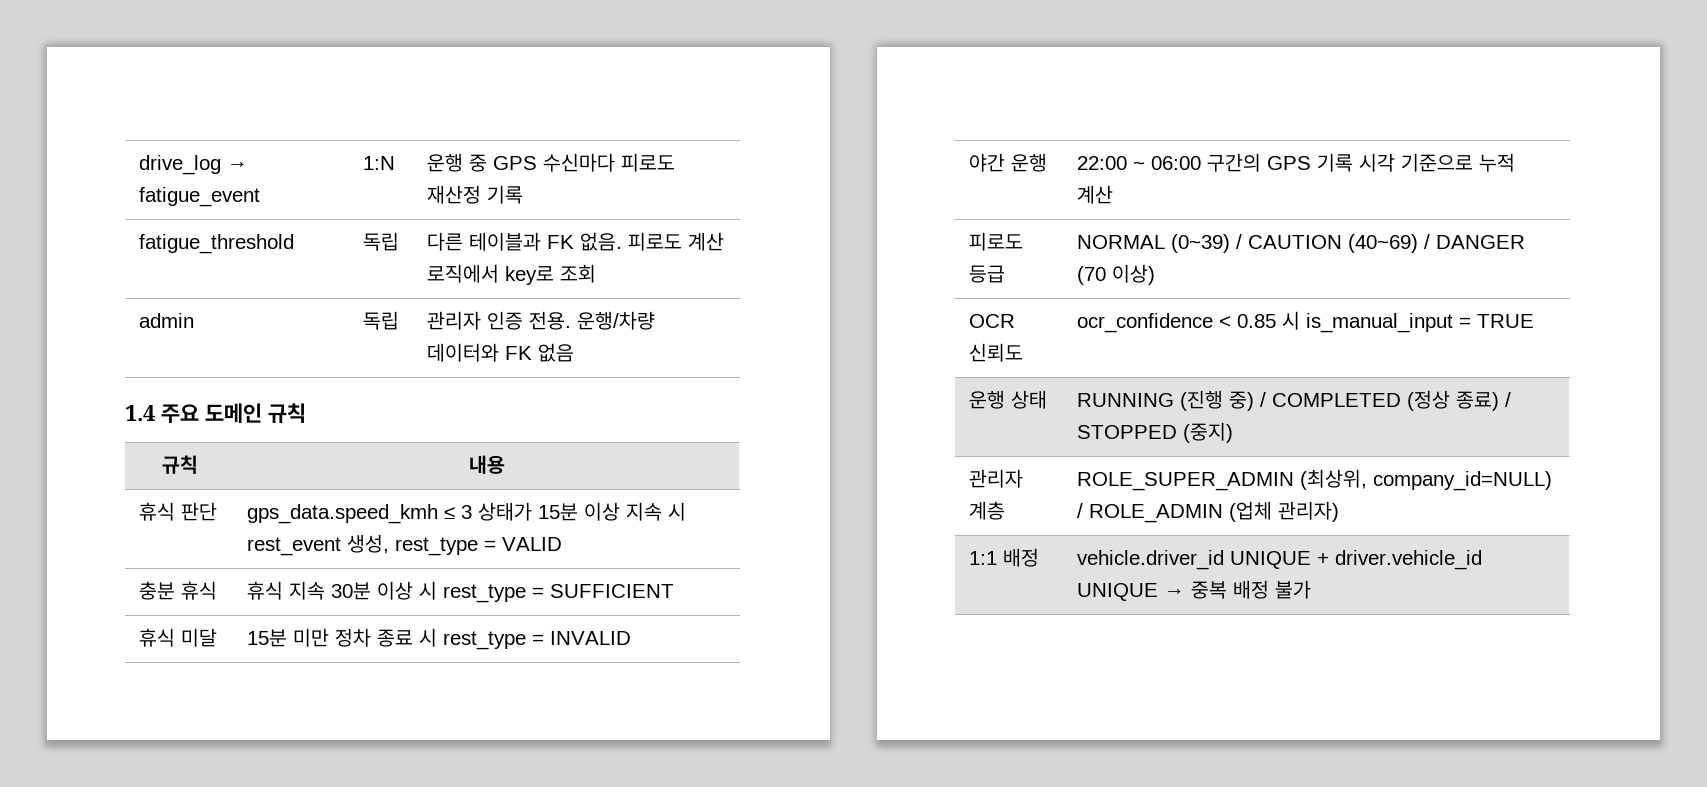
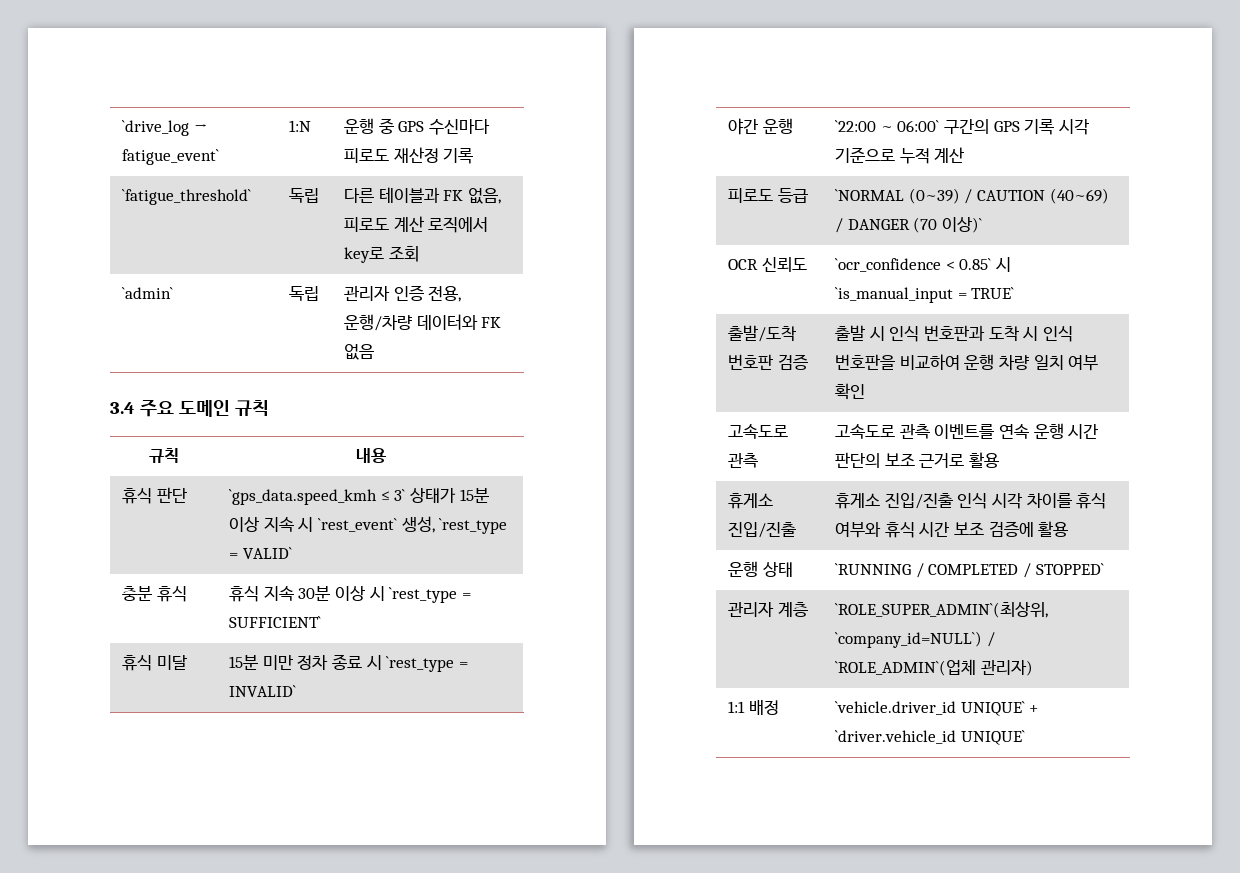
[138,155,248,175] [138,187,260,207] drive_log → fatigue_event -> [122,120,207,136] [122,149,220,165] `drive_log → fatigue_event`
[138,234,294,254] fatigue_threshold -> [122,189,252,205] `fatigue_threshold`
[579,232,622,251] 없음. -> [467,188,501,204] 없음,
[138,313,194,328] admin -> [122,287,174,299] `admin`
[528,311,571,330] 전용. -> [428,286,462,302] 전용,
[125,405,155,421] 1.4 -> [110,402,135,414] 3.4
[246,504,472,524] gps_data.speed_kmh ≤ 3 -> [229,489,406,505] `gps_data.speed_kmh ≤ 3`
[246,534,562,556] rest_event 생성, rest_type = VALID -> [317,516,508,534] [229,547,292,559] `rest_event` 생성, `rest_type = VALID`
[442,584,674,603] rest_type = SUFFICIENT -> [389,587,471,603] [229,616,322,628] `rest_type = SUFFICIENT`
[442,631,631,650] rest_type = INVALID -> [386,656,468,672] [229,685,297,697] `rest_type = INVALID`
[1076,156,1201,170] 22:00 ~ 06:00 -> [835,120,940,132] `22:00 ~ 06:00`
[1076,235,1165,249] NORMAL -> [835,189,905,201] `NORMAL
[1111,264,1155,285] 이상) -> [941,217,982,233] 이상)`
[1076,311,1534,333] [968,390,1047,409] [1076,390,1511,411] [1076,422,1233,443] [968,469,1023,488] [968,501,1005,520] [1076,469,1552,491] [1076,501,1339,523] [968,548,1039,567] [1076,550,1482,570] [1076,580,1311,601] ocr_confidence < 0.85 시 is_manual_input = TRUE // 운행 상태 | RUNNING (진행 중) / COMPLETED (정상 종료) / STOPPED (중지) // 관리자 계층 | ROLE_SUPER_ADMIN (최상위, company_id=NULL) / ROLE_ADMIN (업체 관리자) // 1:1 배정 | vehicle.driver_id UNIQUE + driver.vehicle_id UNIQUE → 중복 배정 불가 -> [835,257,1011,272] [835,287,1015,303] [728,325,797,342] [728,354,808,370] [835,325,1073,342] [835,354,1099,371] [835,383,866,400] [728,424,789,439] [728,453,759,468] [835,423,1099,439] [835,452,999,468] [728,493,774,509] [728,522,797,538] [835,493,1107,509] [835,521,1069,538] [728,561,793,577] [835,563,1104,578] [728,602,808,617] [835,602,1049,618] [835,631,995,648] [835,659,1033,676] [728,700,779,715] [835,701,1039,716] [835,730,1025,745] `ocr_confidence < 0.85` 시 `is_manual_input = TRUE` // 출발/도착 번호판 검증 | 출발 시 인식 번호판과 도착 시 인식 번호판을 비교하여 운행 차량 일치 여부 확인 // 고속도로 관측 | 고속도로 관측 이벤트를 연속 운행 시간 판단의 보조 근거로 활용 // 휴게소 진입/진출 | 휴게소 진입/진출 인식 시각 차이를 휴식 여부와 휴식 시간 보조 검증에 활용 // 운행 상태 | `RUNNING / COMPLETED / STOPPED` // 관리자 계층 | `ROLE_SUPER_ADMIN`(최상위, `company_id=NULL`) / `ROLE_ADMIN`(업체 관리자) // 1:1 배정 | `vehicle.driver_id UNIQUE` + `driver.vehicle_id UNIQUE`

